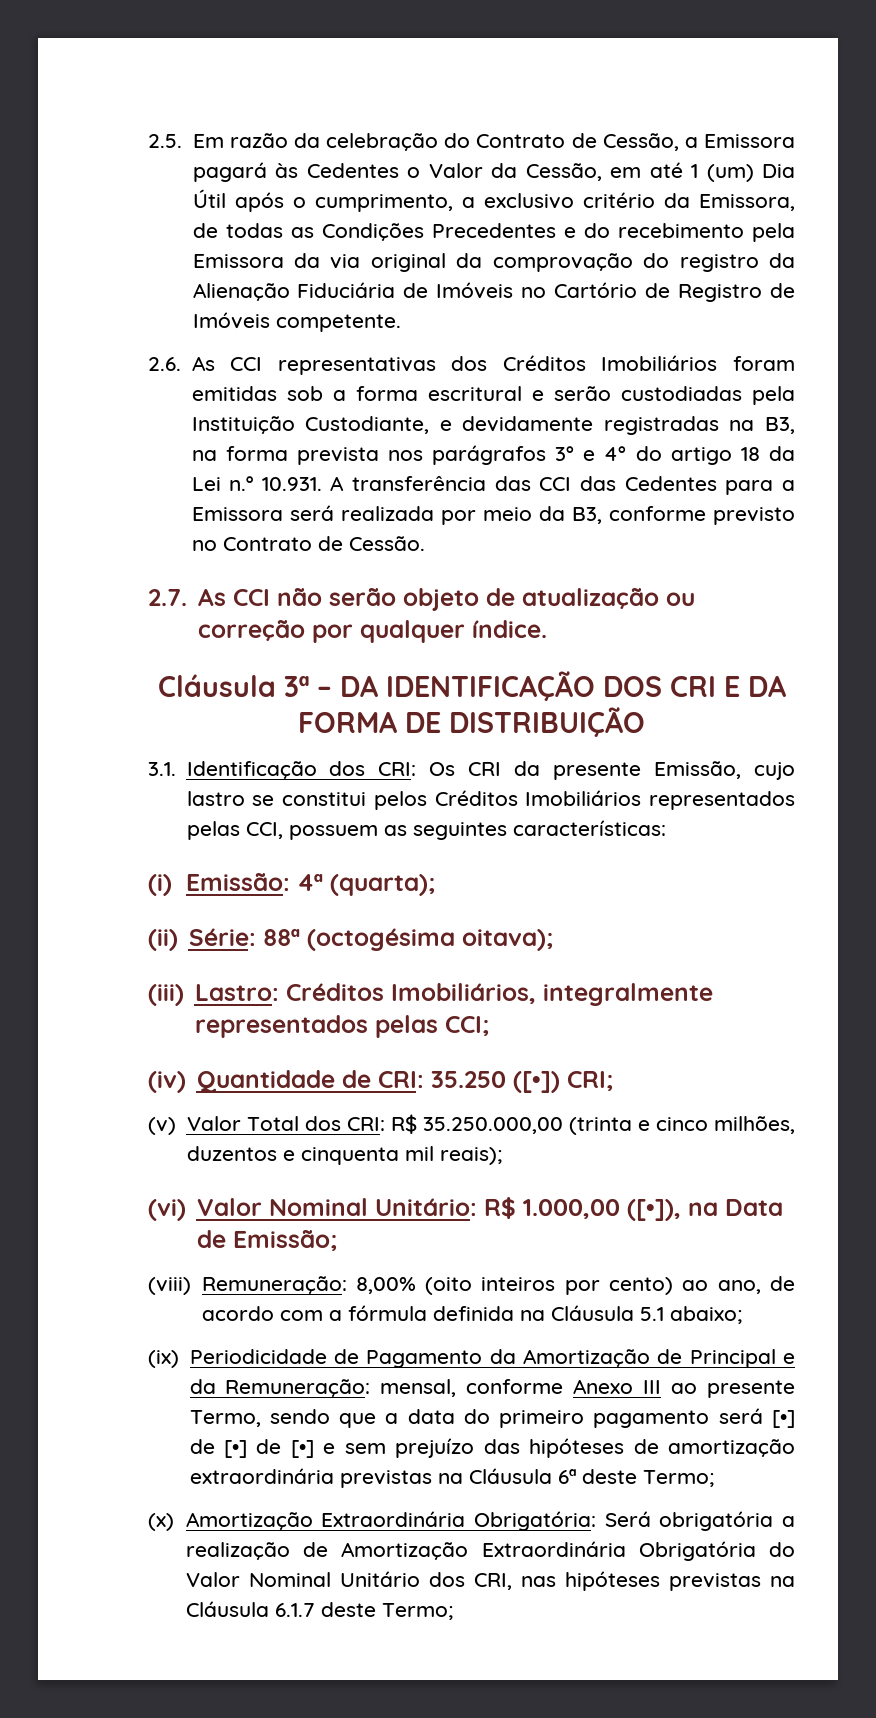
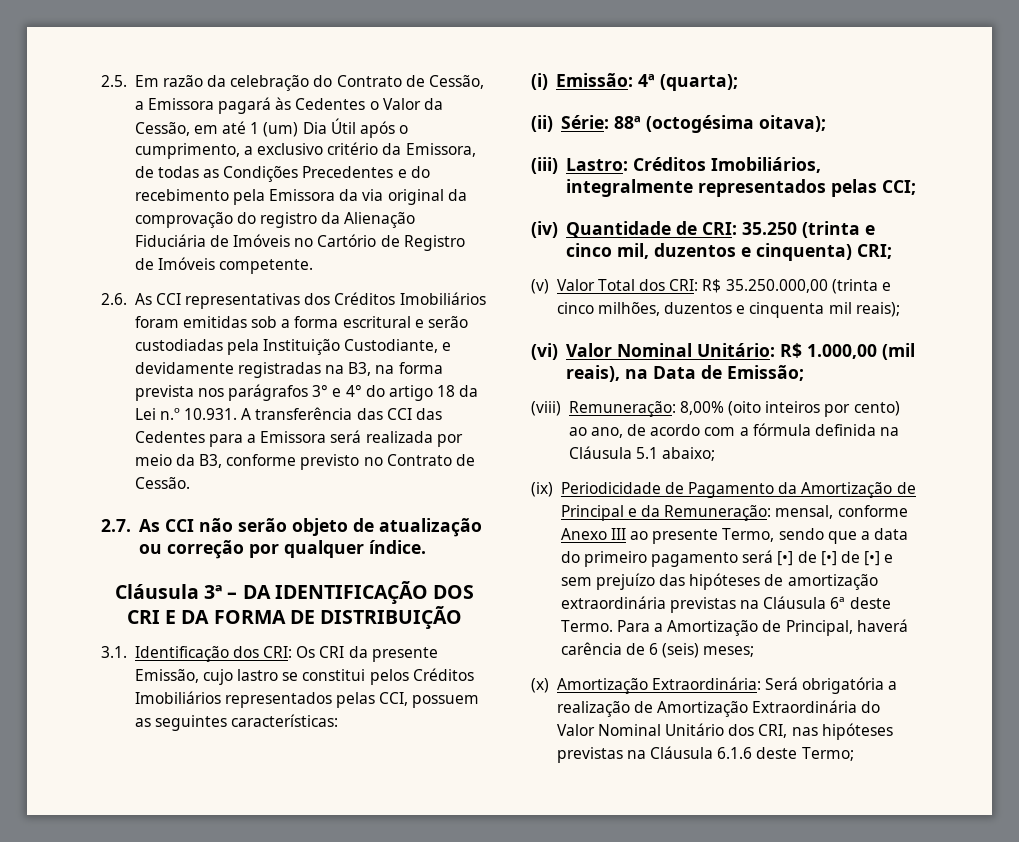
[512,1071,560,1093] ([•]) -> [801,221,875,238] [565,243,852,261] (trinta e cinco mil, duzentos e cinquenta)
[626,1199,681,1221] ([•]), -> [881,343,915,360] [565,365,620,382] (mil reais),
[642,1470,714,1487] Termo; -> [560,619,908,636] [560,642,755,658] Termo. Para a Amortização de Principal, haverá carência de 6 (seis) meses;
[321,1511,597,1531] Extraordinária Obrigatória: -> [651,677,761,690] Extraordinária:
[638,1541,756,1561] Obrigatória -> (858, 706) none
[274,1603,315,1617] 6.1.7 -> [717,747,753,759] 6.1.6

